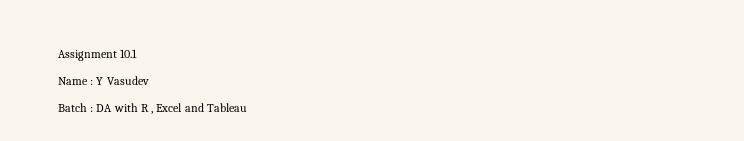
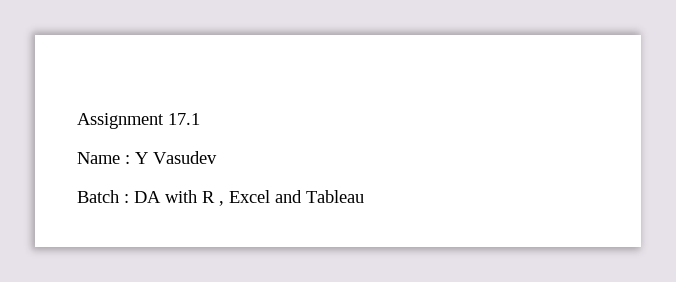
[120,49,138,58] 10.1 -> [168,113,200,125] 17.1

